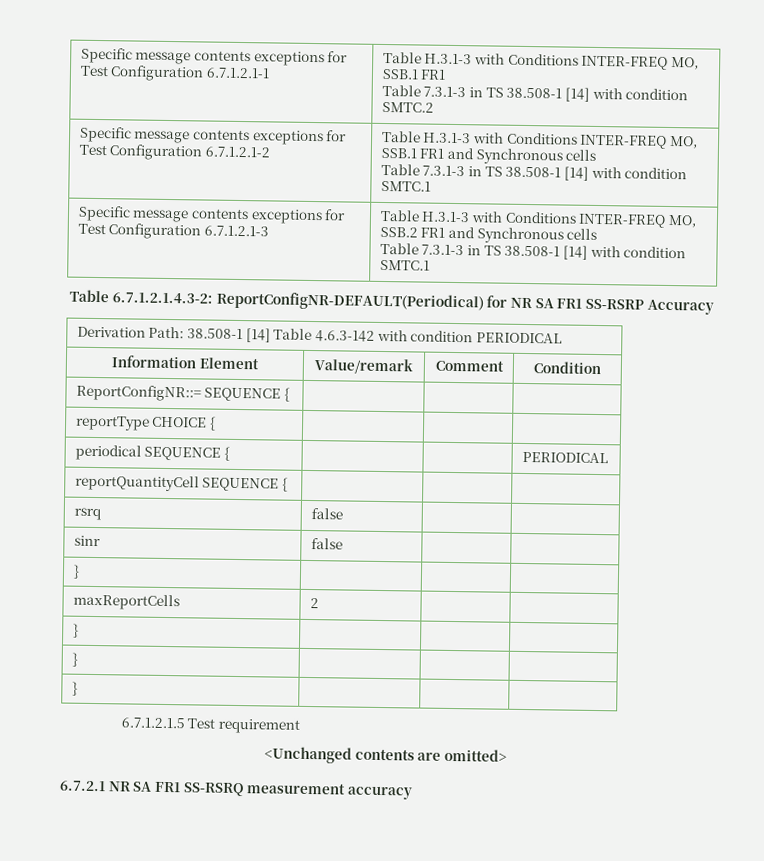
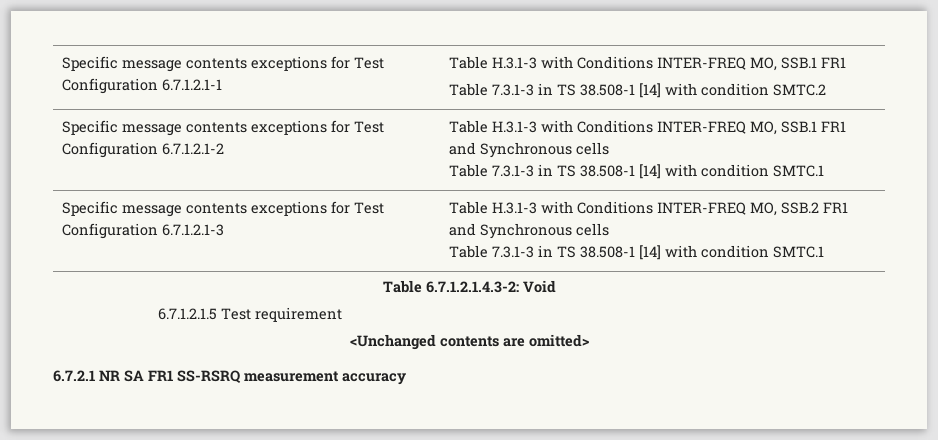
[215,291,714,315] [76,326,562,344] [111,355,259,370] [314,358,413,375] [434,359,504,372] [533,361,601,375] [75,384,290,402] [74,415,216,431] [74,444,230,461] [521,451,608,464] [74,474,288,492] [73,507,102,521] [310,508,343,520] [73,535,101,547] [310,538,343,550] [72,564,80,579] [72,593,180,611] [309,598,319,609] [72,623,79,638] [71,652,78,667] [71,681,78,696] ReportConfigNR-DEFAULT(Periodical) for NR SA FR1 SS-RSRP Accuracy // Derivation Path: 38.508-1 [14] Table 4.6.3-142 with condition PERIODICAL // Information Element | Value/remark | Comment | Condition // ReportConfigNR::= SEQUENCE { | | | // reportType CHOICE { | | | // periodical SEQUENCE { | | | PERIODICAL // reportQuantityCell SEQUENCE { | | | // rsrq | false | | // sinr | false | | // } | | | // maxReportCells | 2 | | // } | | | // } | | | // } | | | -> [522,280,556,293] Void

